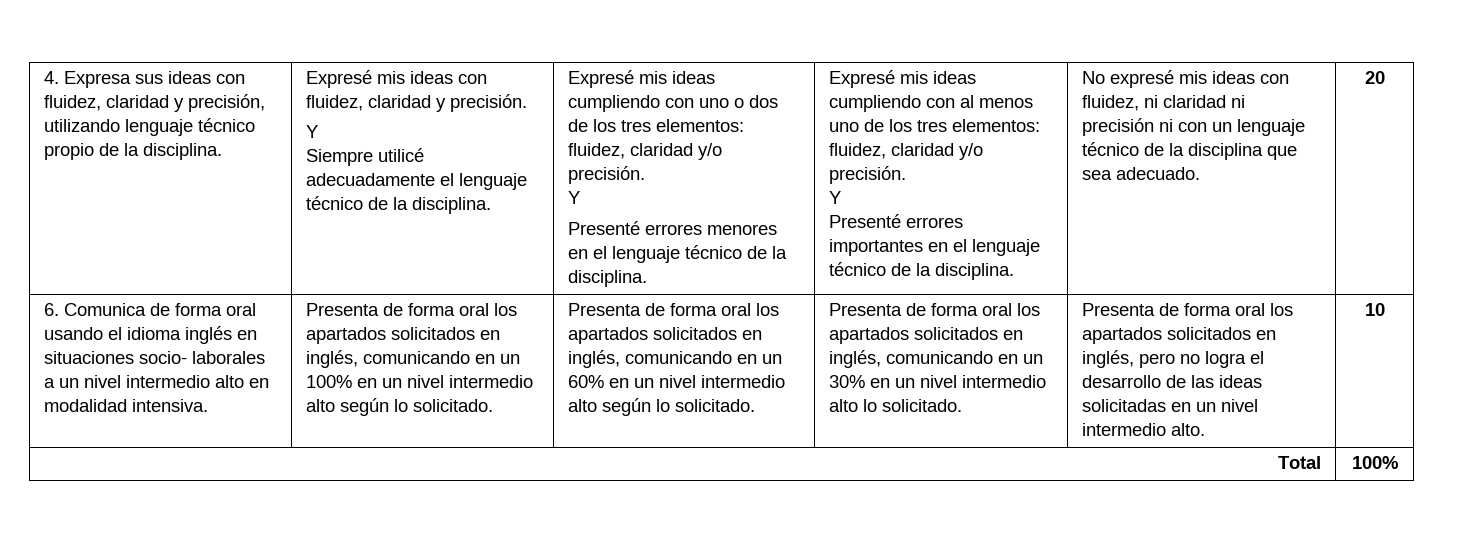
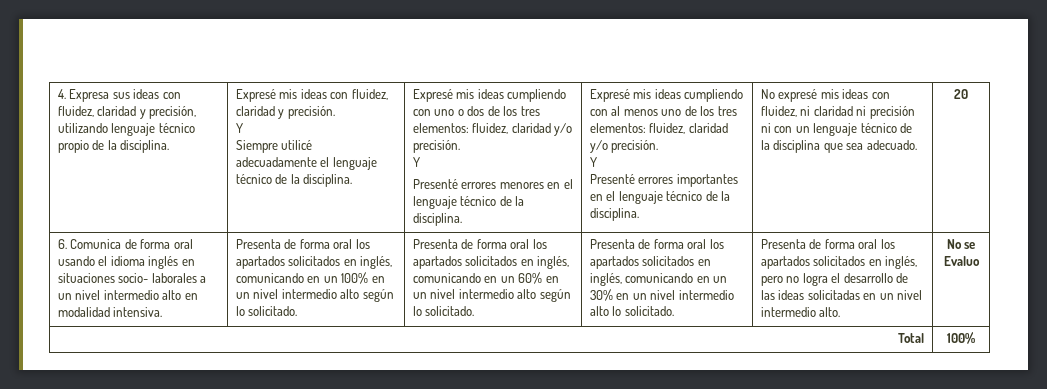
[1364,303,1385,316] 10 -> [946,239,976,249] [943,256,980,266] No se Evaluo

